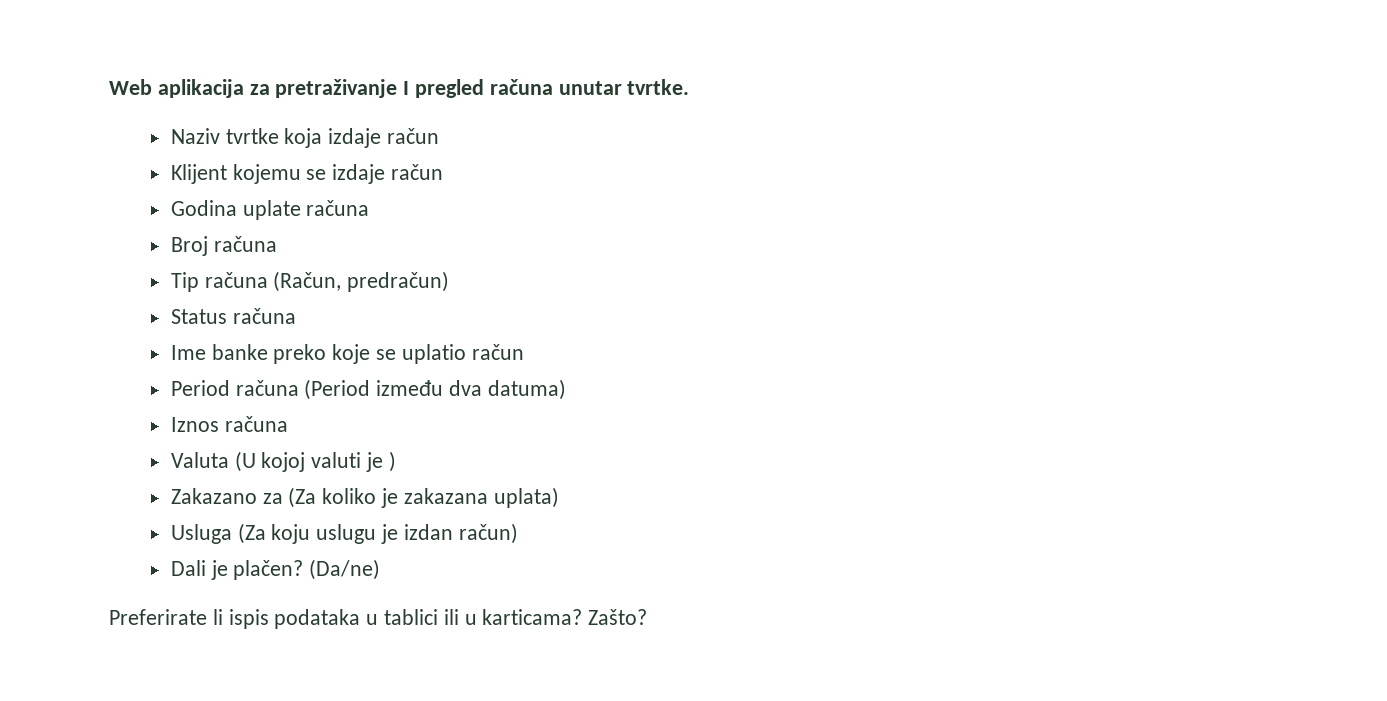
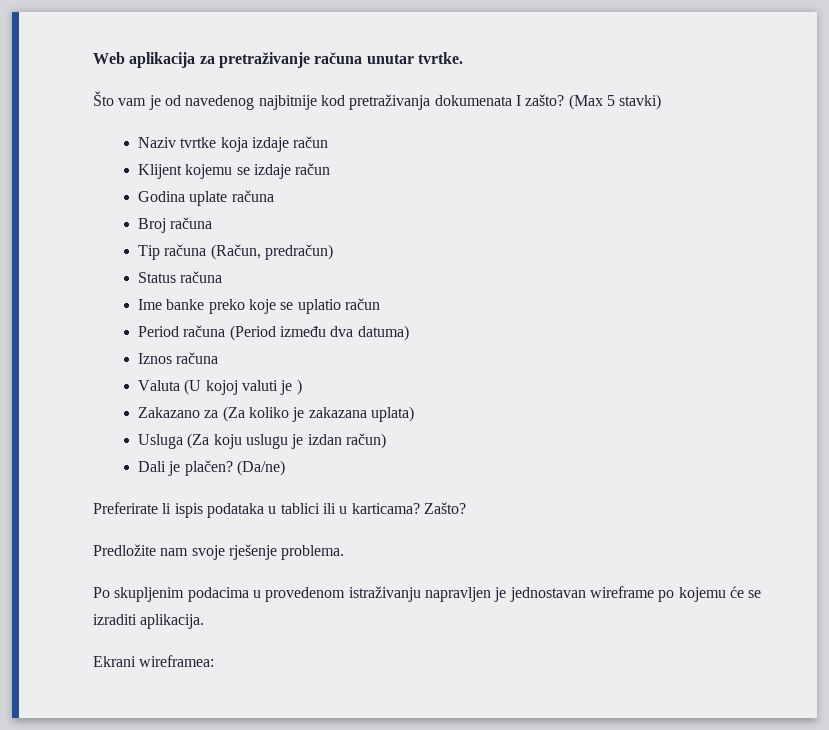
[403,79,485,98] I pregled -> (310, 60) none
(690, 87) none -> [93,91,662,110] // Što vam je od navedenog najbitnije kod pretraživanja dokumenata I zašto? (Max 5 stavki)
(648, 617) none -> [93,544,345,560] [93,586,762,602] [93,614,205,629] [93,655,215,667] // Predložite nam svoje rješenje problema. // Po skupljenim podacima u provedenom istraživanju napravljen je jednostavan wireframe po kojemu će se izraditi aplikacija. // Ekrani wireframea:

